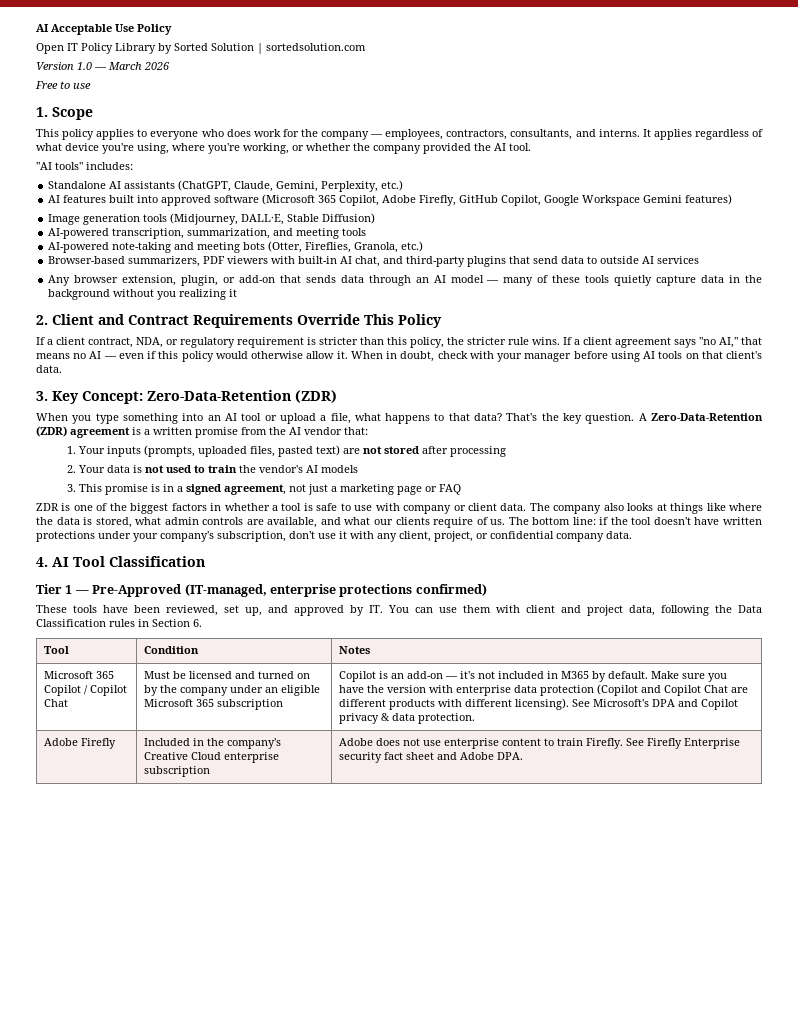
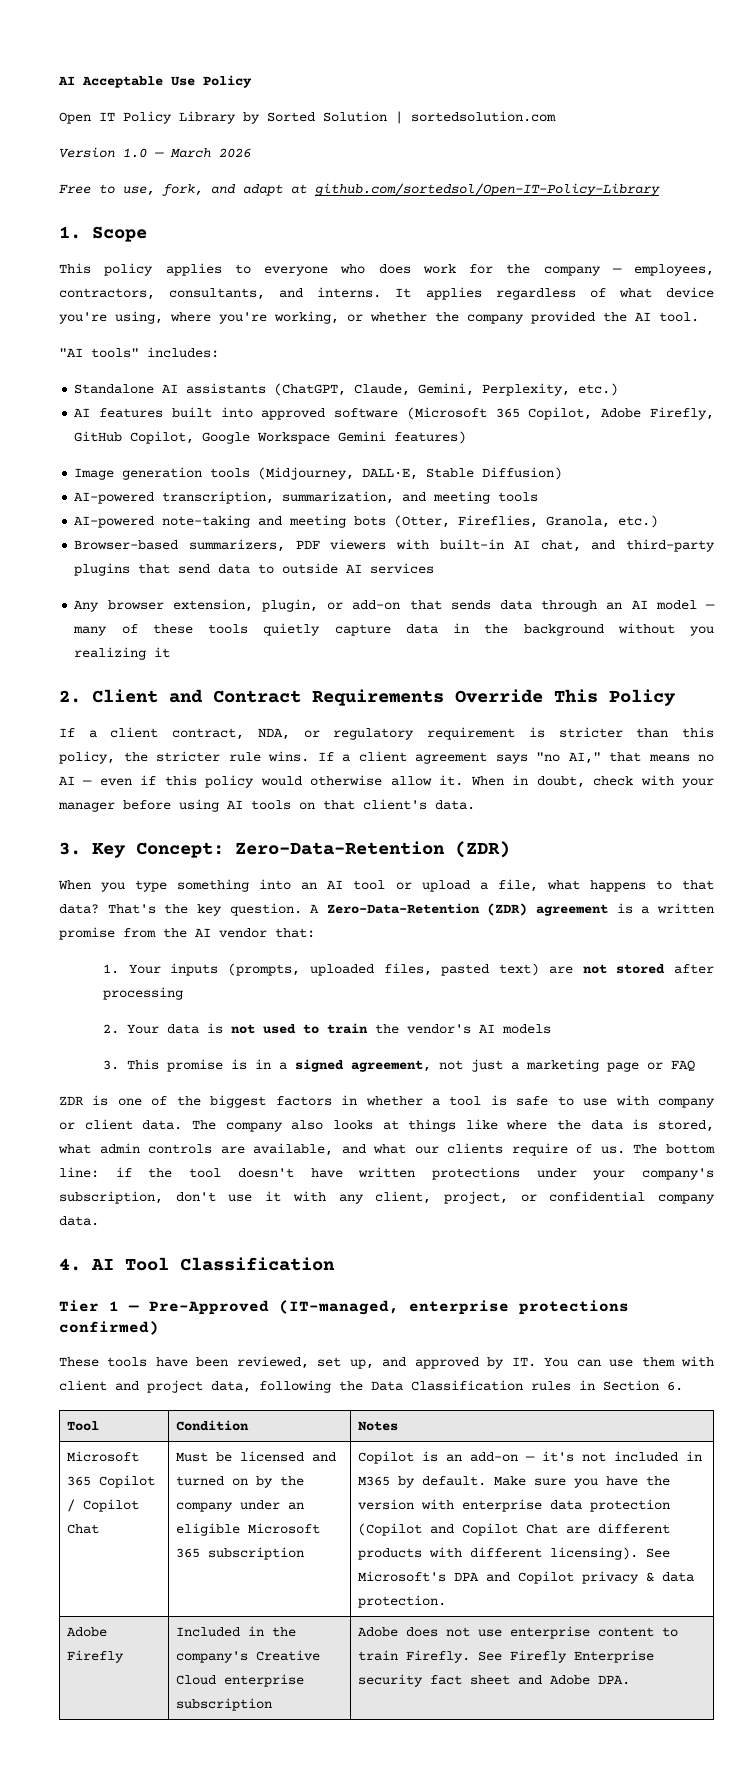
[73,83,91,89] use -> [123,183,660,196] use, fork, and adapt at github.com/sortedsol/Open-IT-Policy-Library

